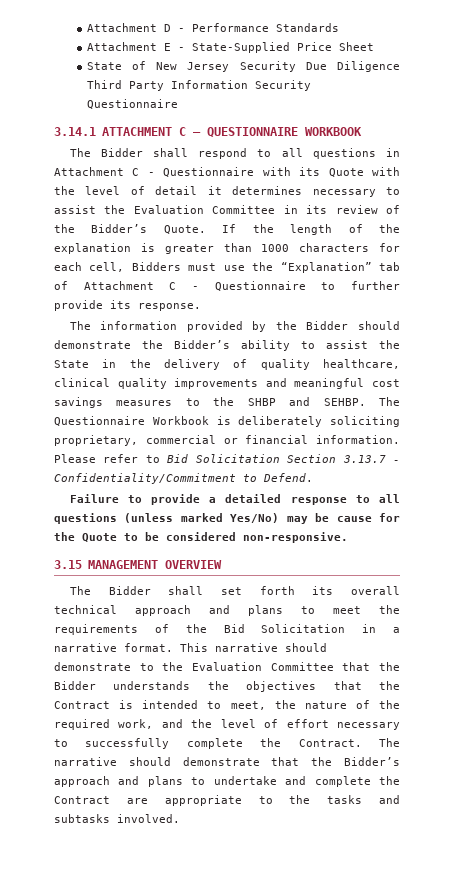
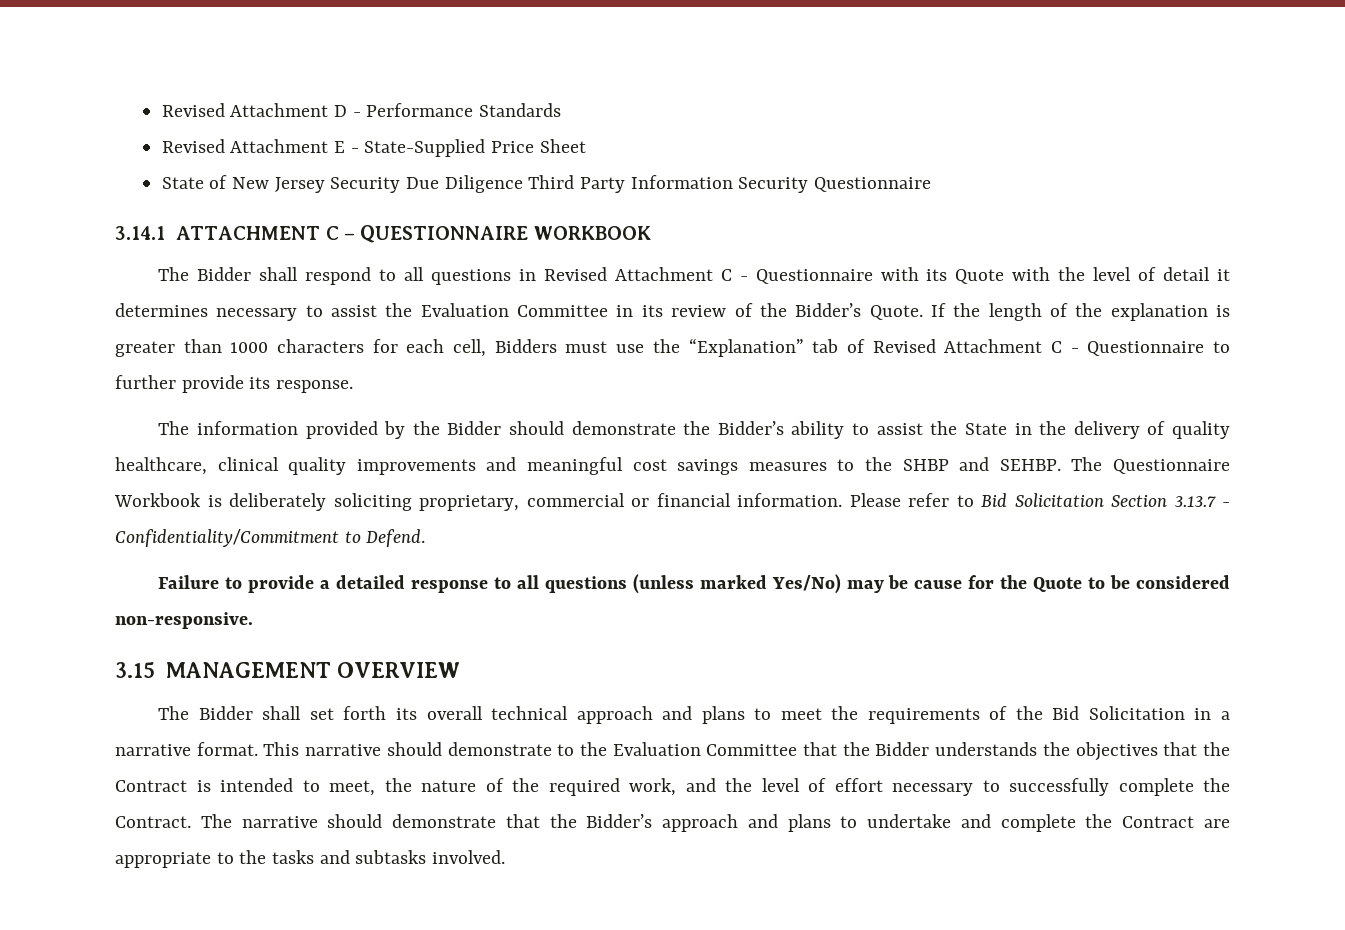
(86, 27) none -> [161,103,225,117] Revised
(339, 27) none -> [161,139,225,153] Revised
(400, 152) none -> [543,267,607,281] Revised
(68, 285) none -> [872,339,936,353] Revised

